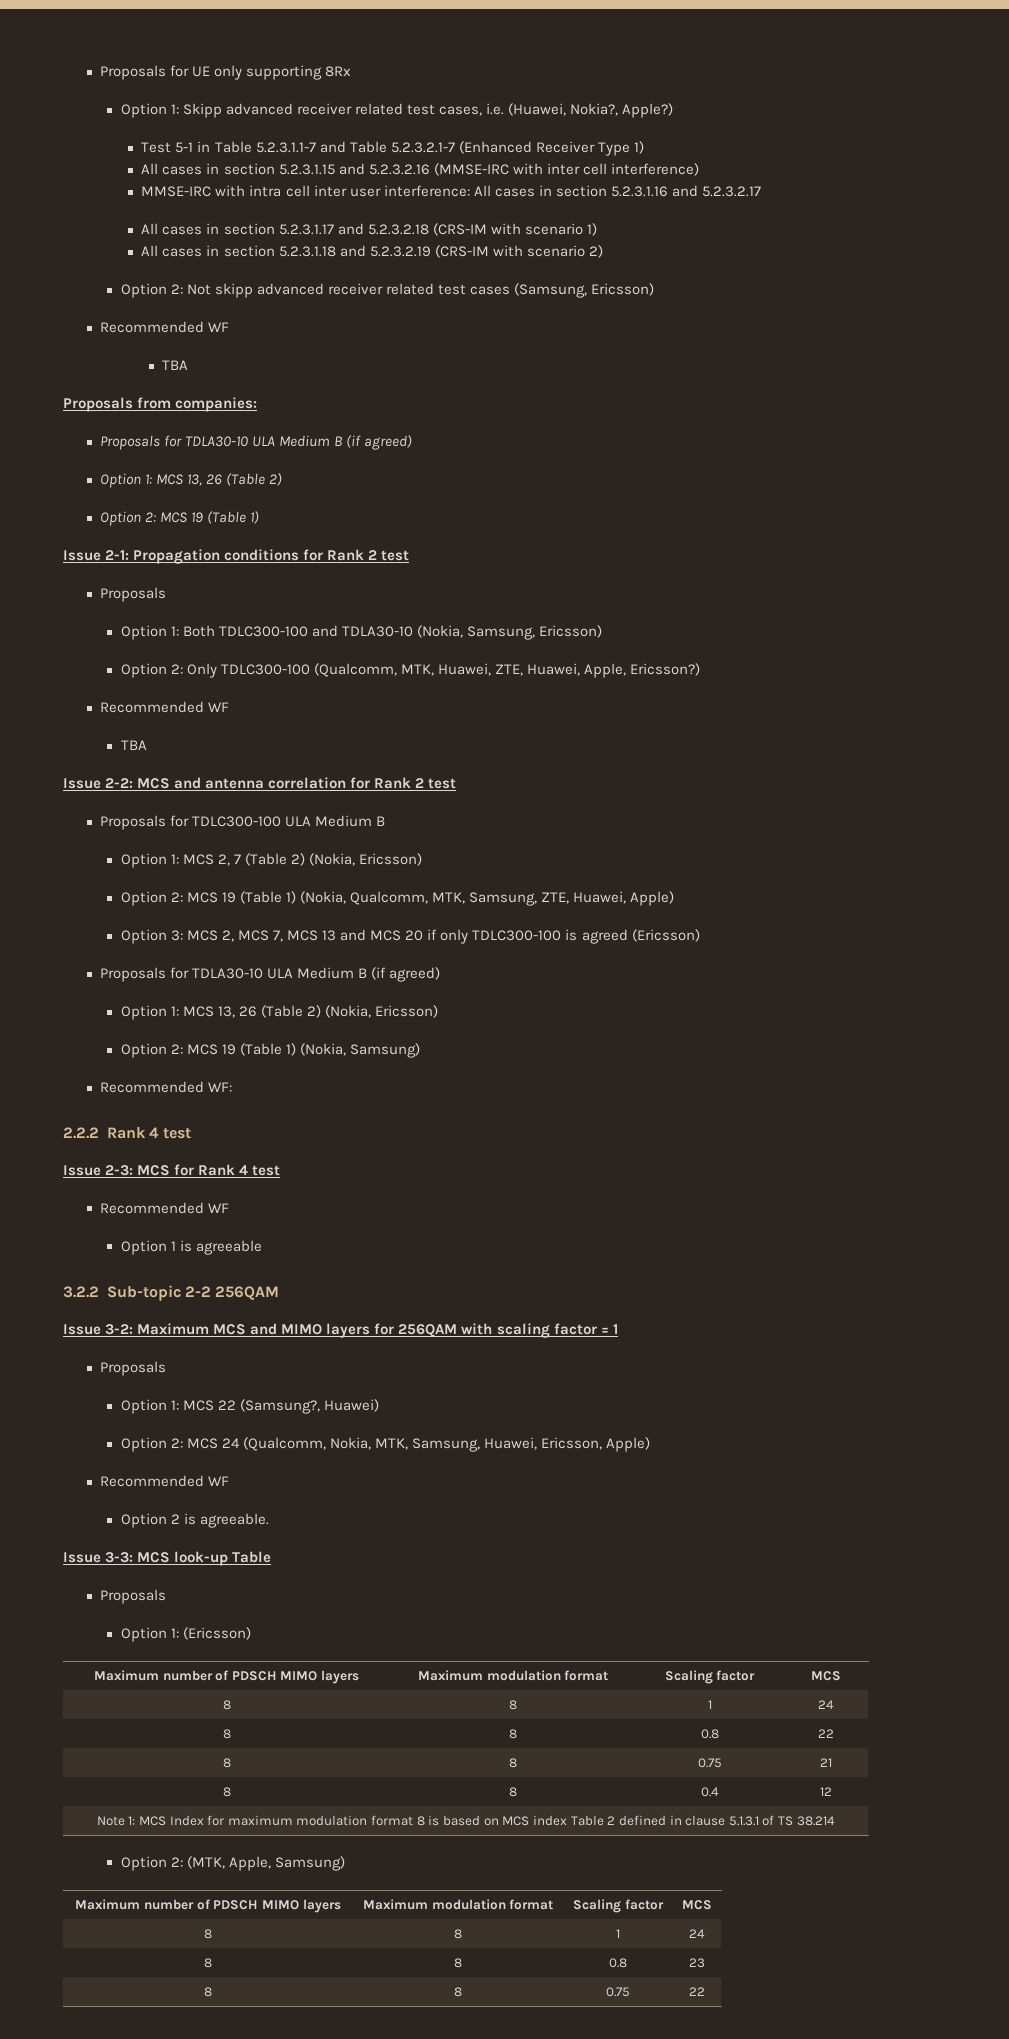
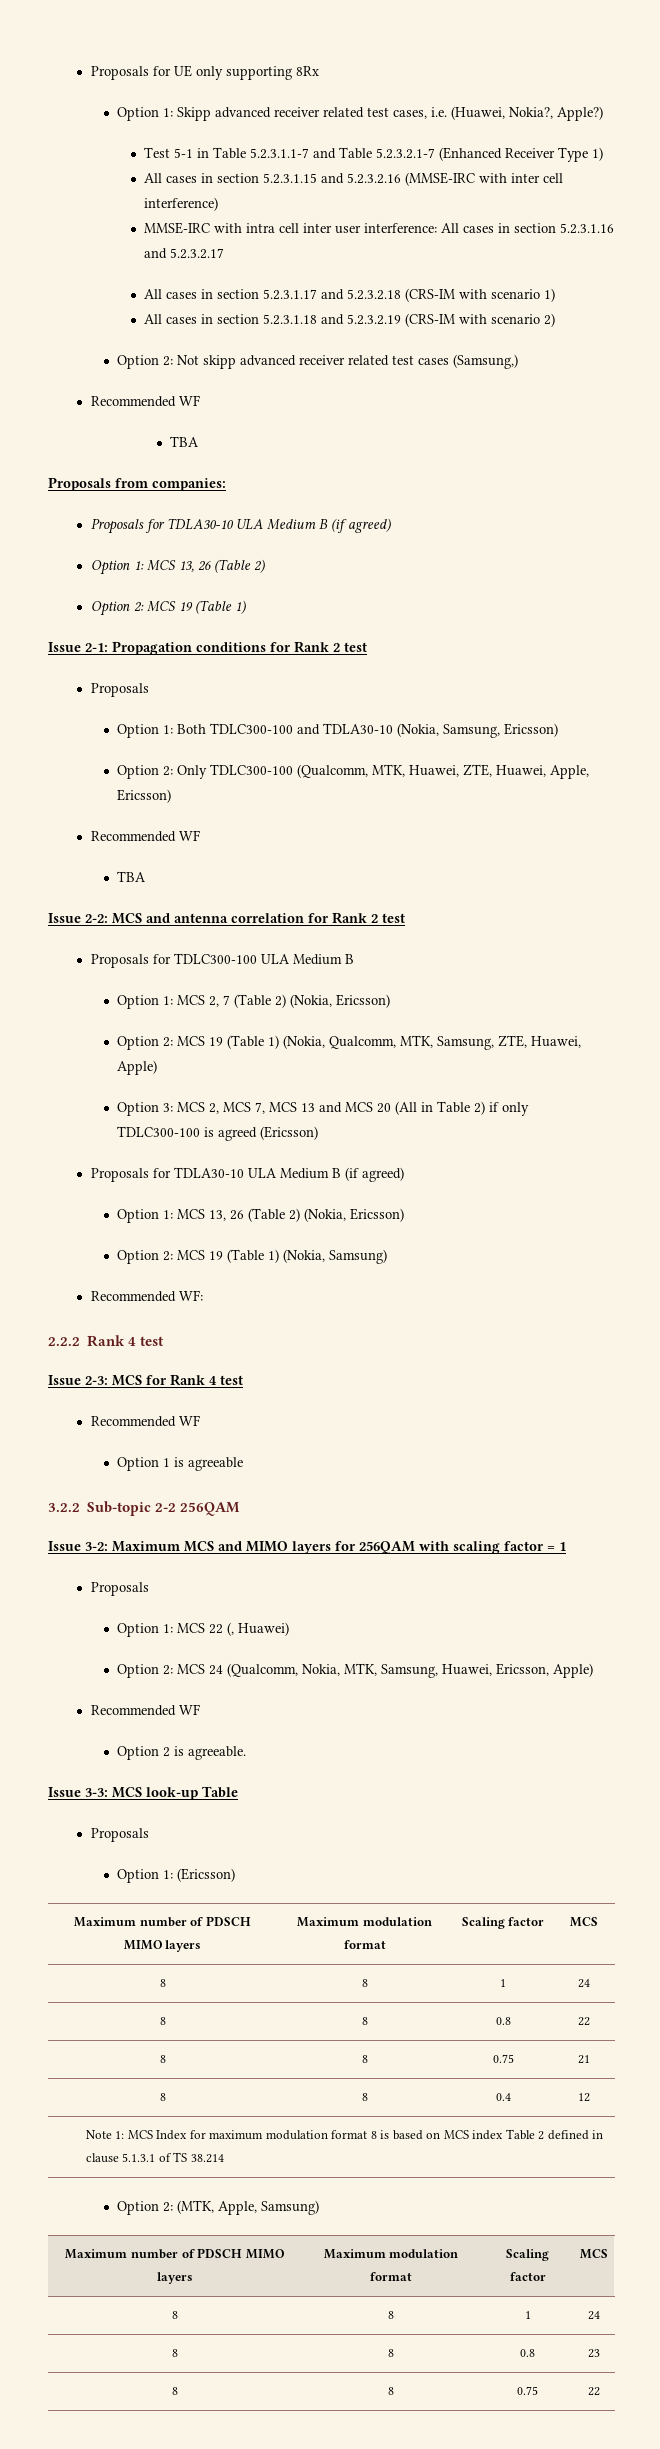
[514,283,655,298] (Samsung, Ericsson) -> [453,354,519,369] (Samsung,)
[630,663,701,676] Ericsson?) -> [117,789,172,803] Ericsson)
(424, 935) none -> [395,1101,486,1115] (All in Table 2)
[239,1399,320,1414] (Samsung?, -> [227,1622,235,1636] (,

